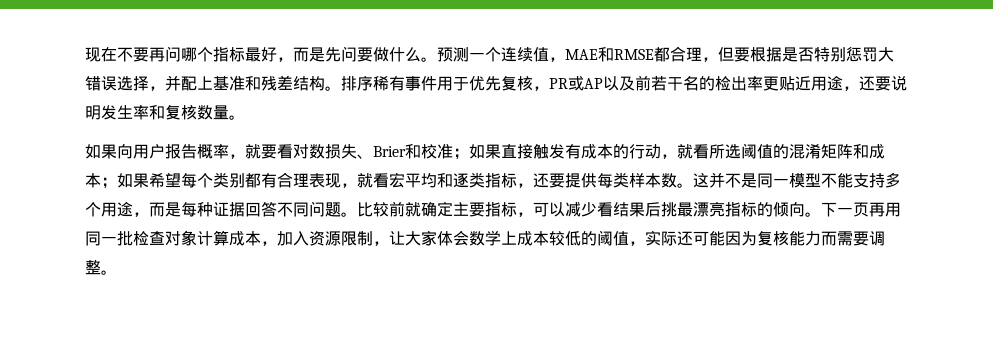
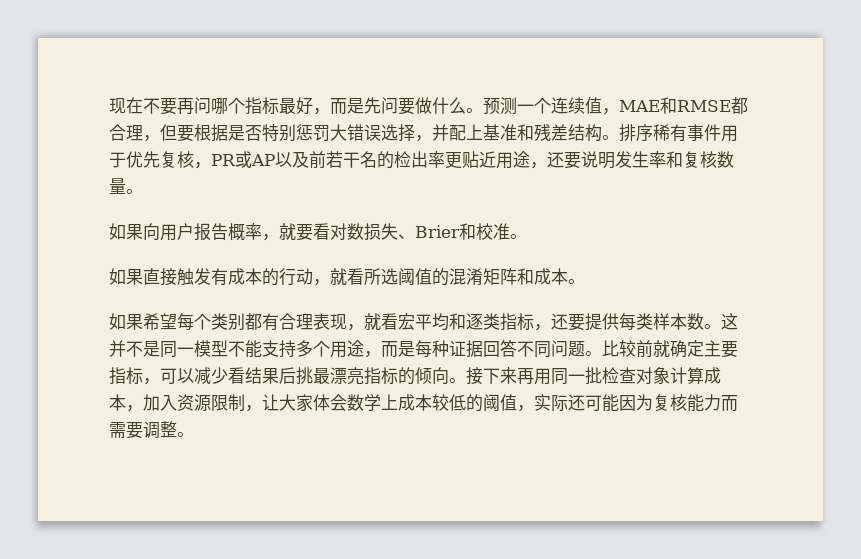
[453,148,469,160] ； -> [510,234,527,239] 。 //
[101,177,117,189] ； -> [568,279,585,284] 。 //
[821,202,869,217] 下一页 -> [466,367,517,385] 接下来

